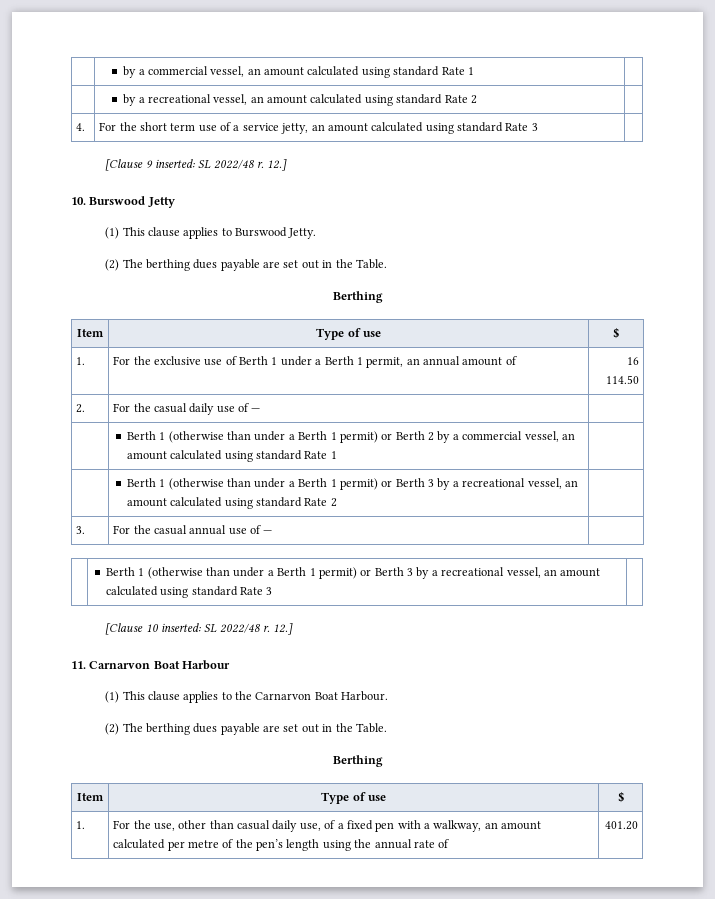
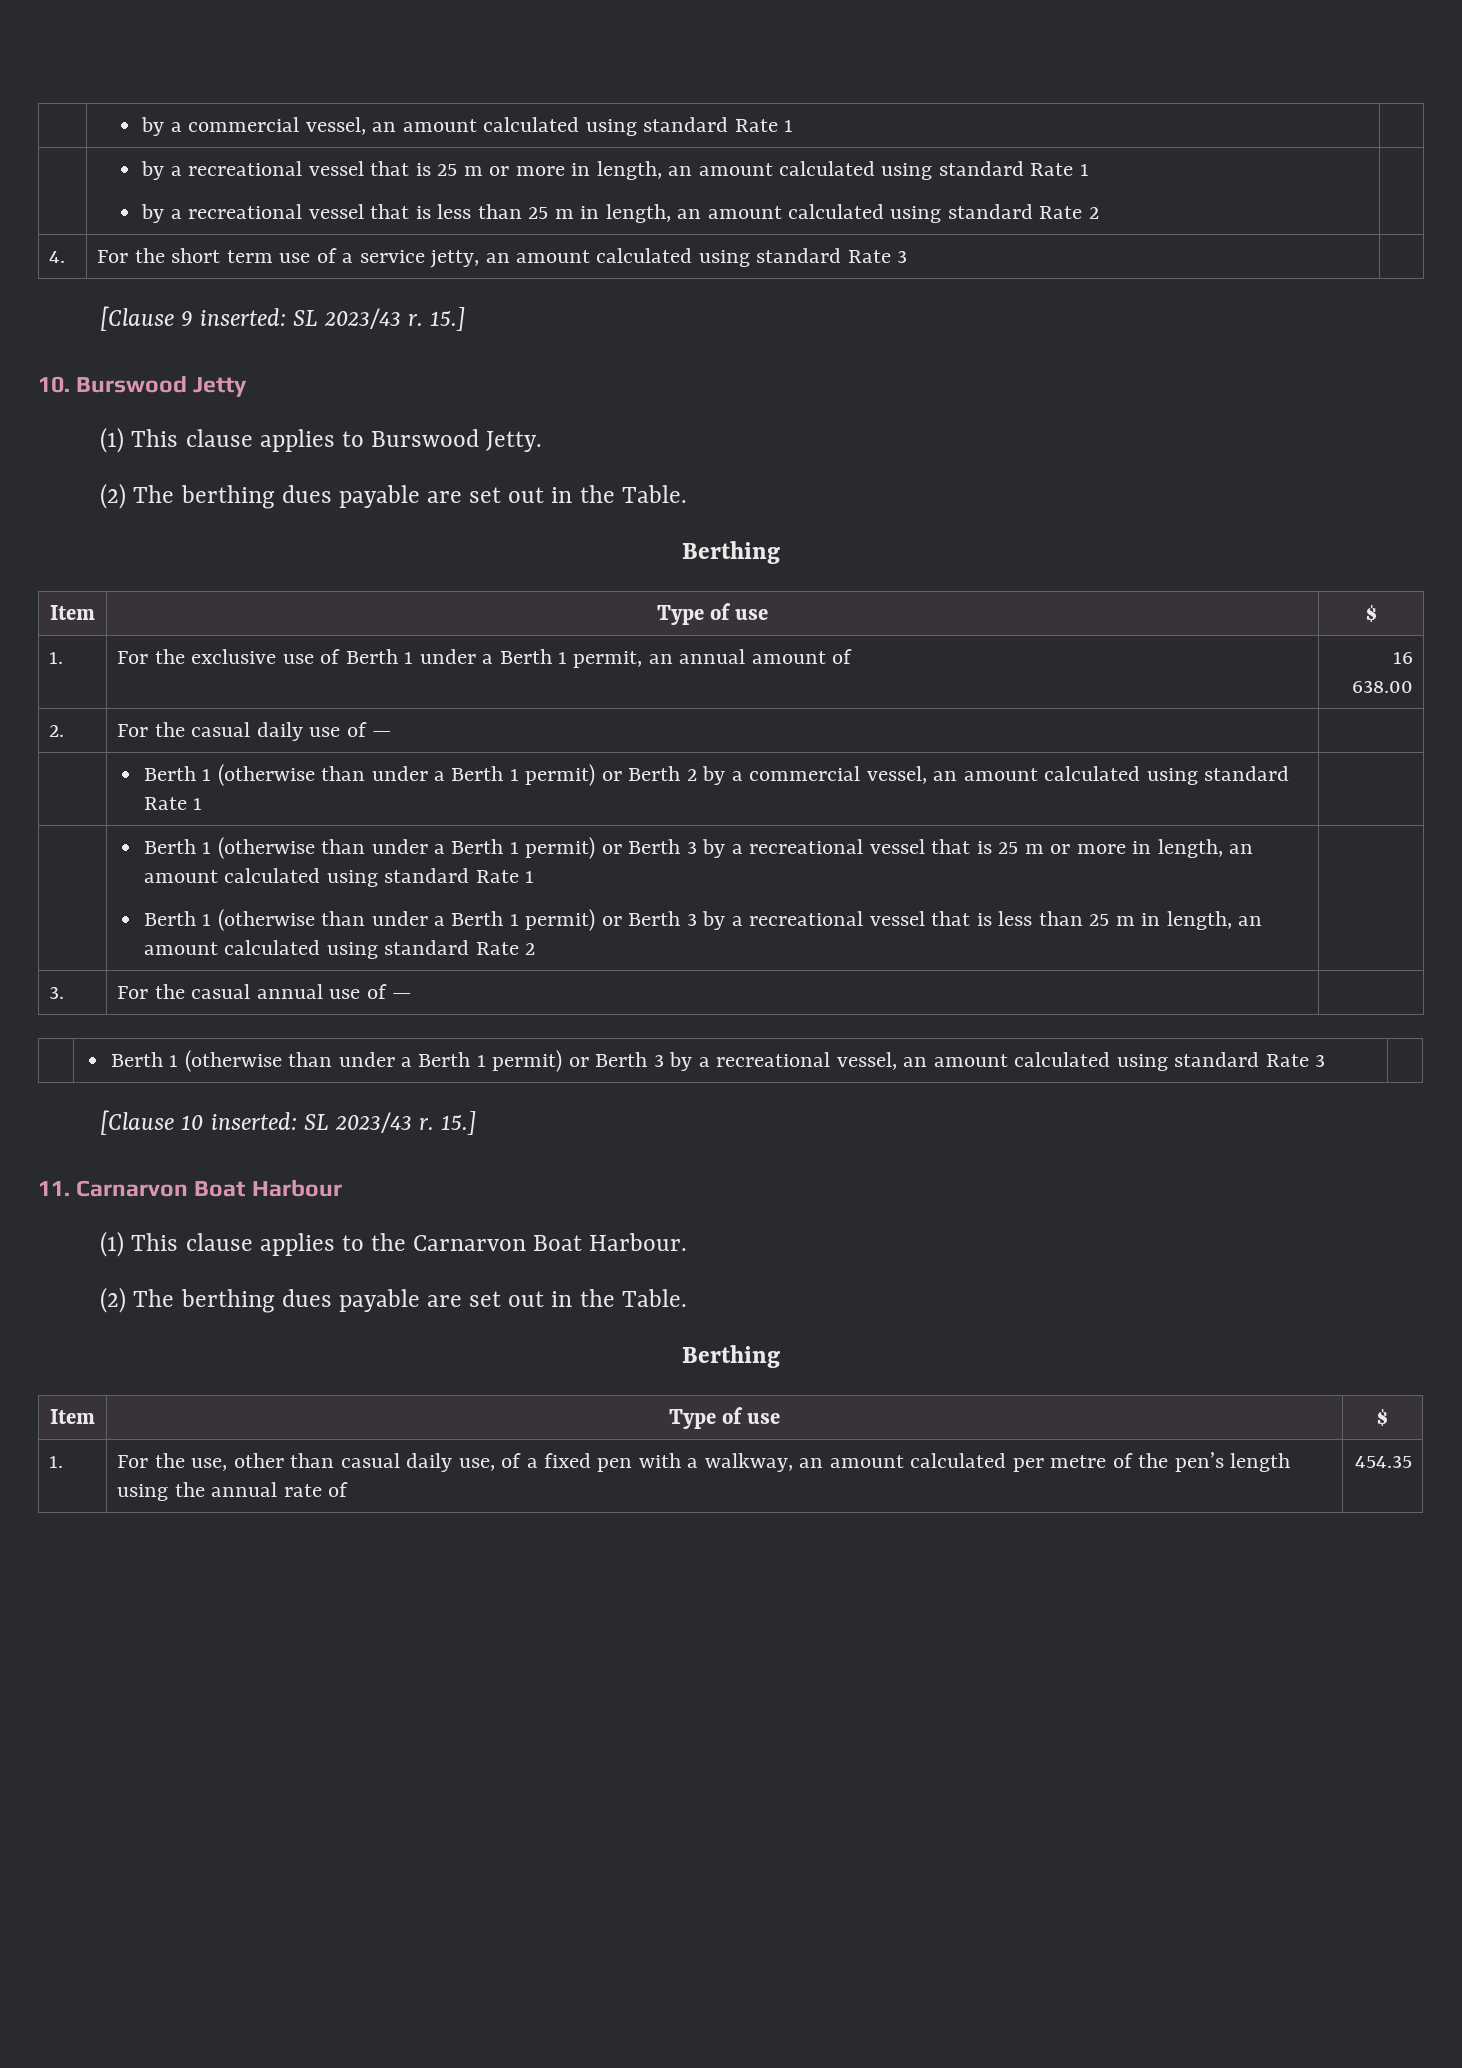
[213,94,248,105] vessel, -> [308,161,1089,180] [141,204,671,223] vessel that is 25 m or more in length, an amount calculated using standard Rate 1 // by a recreational vessel that is less than 25 m in length,
[213,159,288,171] 2022/48 r. 12.] -> [323,307,466,331] 2023/43 r. 15.]
[605,375,639,384] 114.50 -> [1351,680,1413,693] 638.00
[527,478,562,489] vessel, -> [869,839,1254,858] [143,868,535,887] [143,909,1232,931] vessel that is 25 m or more in length, an amount calculated using standard Rate 1 // Berth 1 (otherwise than under a Berth 1 permit) or Berth 3 by a recreational vessel that is less than 25 m in length,
[219,623,294,635] 2022/48 r. 12.] -> [334,1111,477,1135] 2023/43 r. 15.]
[604,821,638,830] 401.20 -> [1354,1455,1412,1468] 454.35

